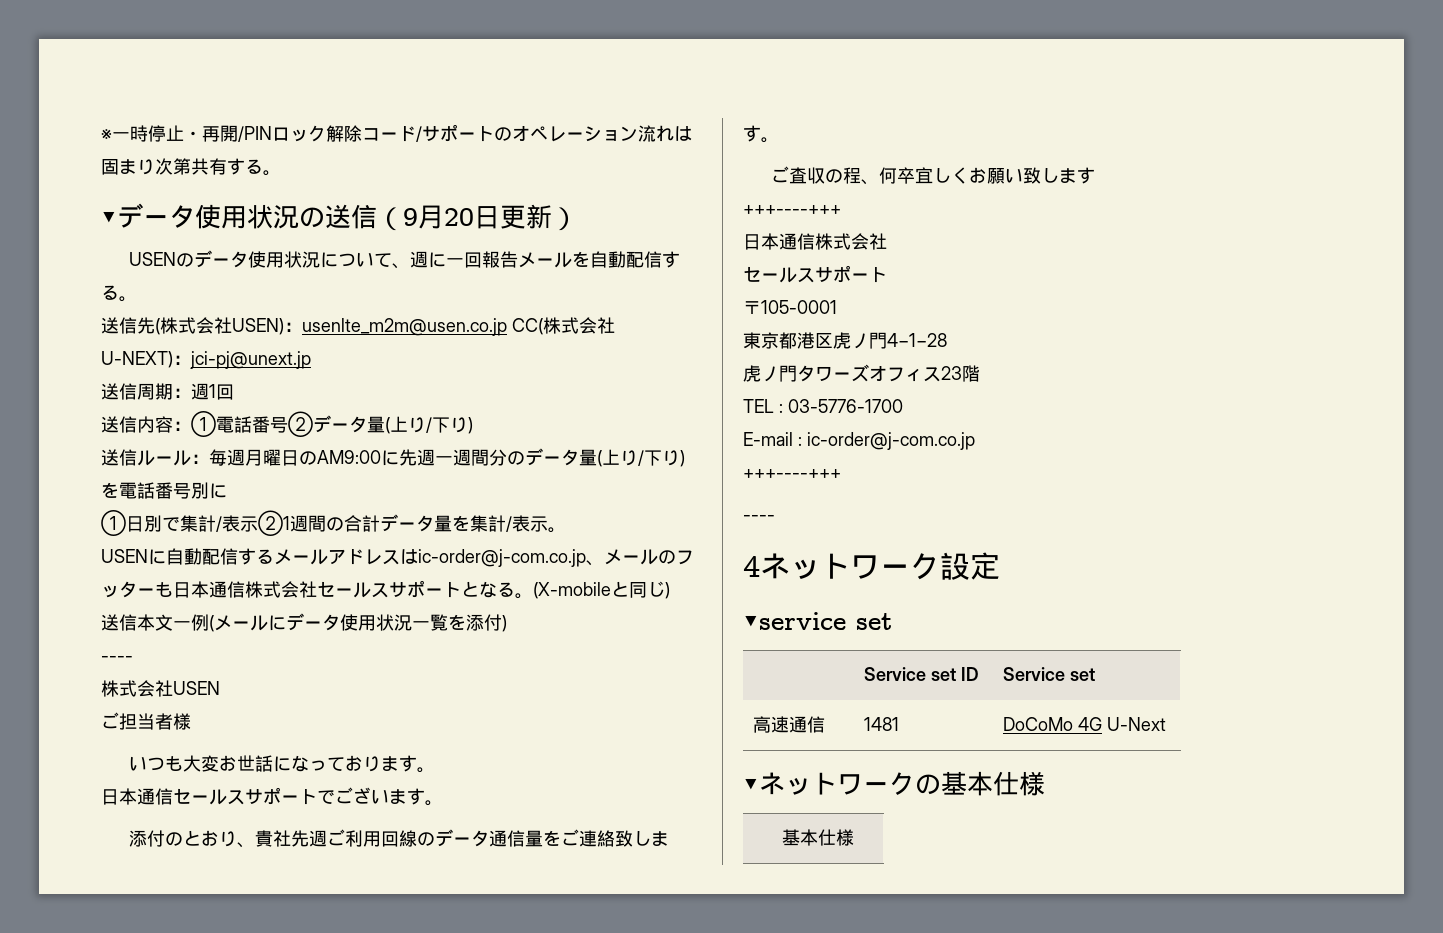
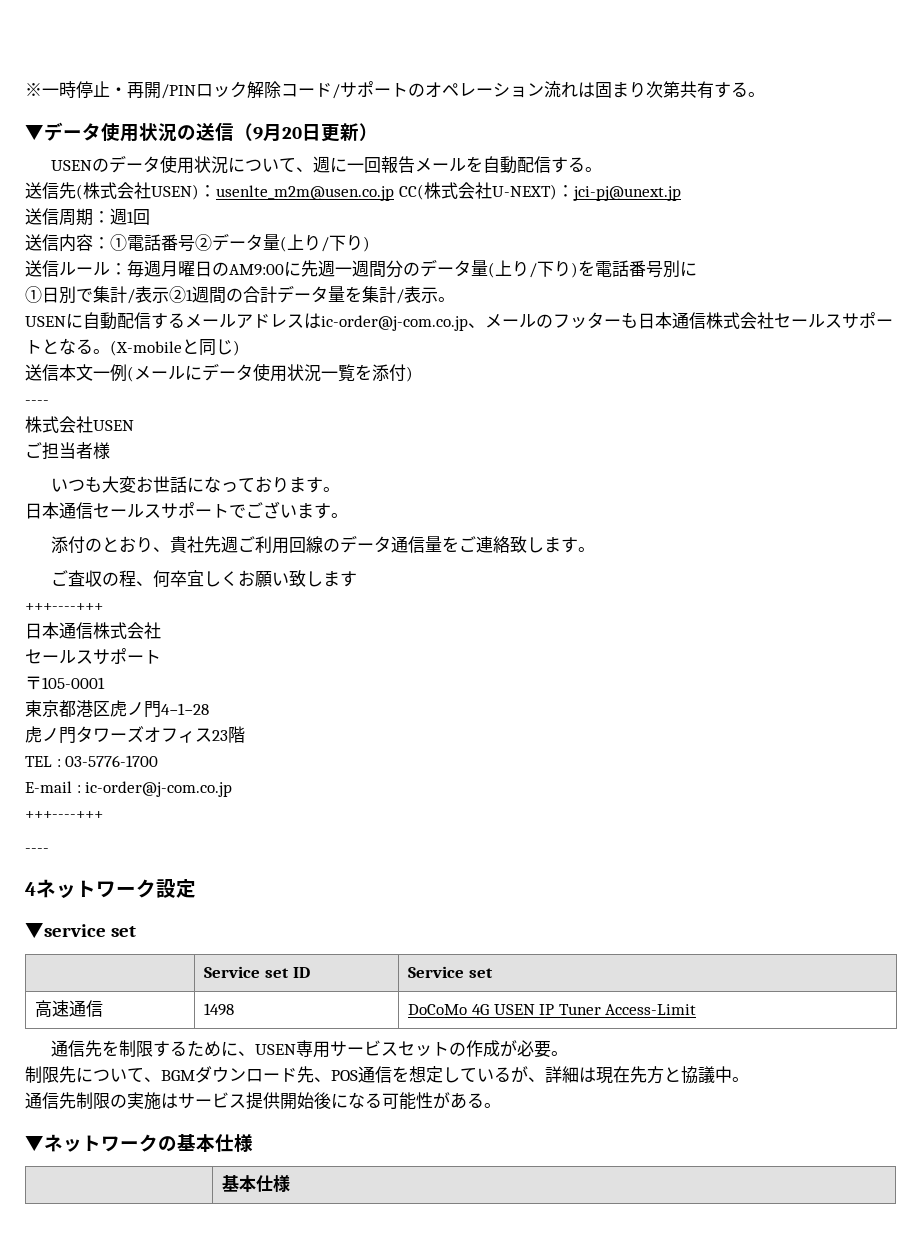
[864,717,900,731] 1481 -> [204,1003,235,1016] 1498
[1107,717,1167,731] U-Next -> [493,1004,697,1015] [50,1040,568,1058] [25,1066,749,1084] [25,1092,501,1110] USEN IP Tuner Access-Limit // 通信先を制限するために、USEN専用サービスセットの作成が必要。 // 制限先について、BGMダウンロード先、POS通信を想定しているが、詳細は現在先方と協議中。 // 通信先制限の実施はサービス提供開始後になる可能性がある。

